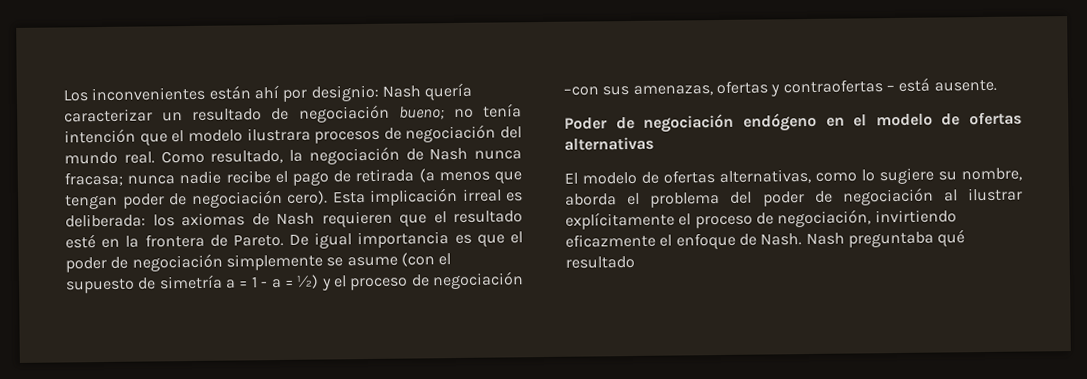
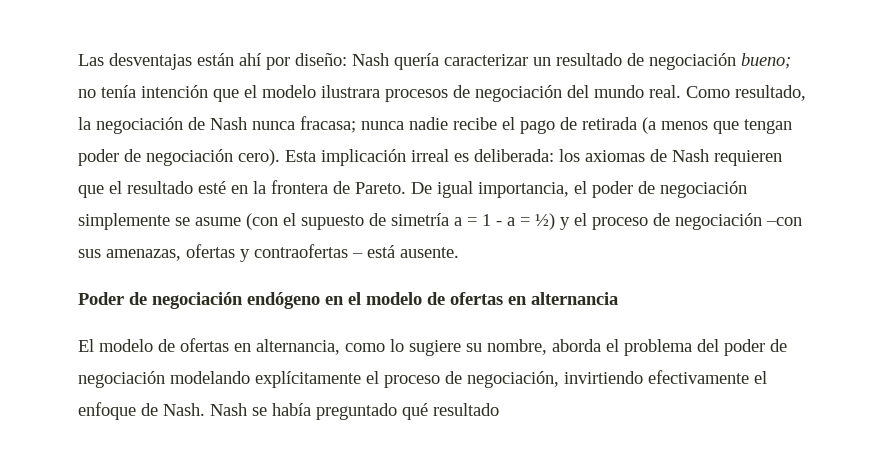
[63,86,206,102] Los inconvenientes -> [78,53,192,70] Las desventajas
[310,84,379,102] designio: -> [295,53,347,66] diseño:
[357,231,505,249] importancia es que -> [478,182,569,198] importancia,
[564,136,654,151] alternativas -> [508,292,618,305] en alternancia
[719,168,811,184] alternativas, -> [234,339,340,355] en alternancia,
[943,187,1023,202] al ilustrar -> [170,371,250,384] modelando
[565,233,656,248] eficazmente -> [648,370,749,384] efectivamente
[847,231,934,248] preguntaba -> [252,403,397,420] se había preguntado

